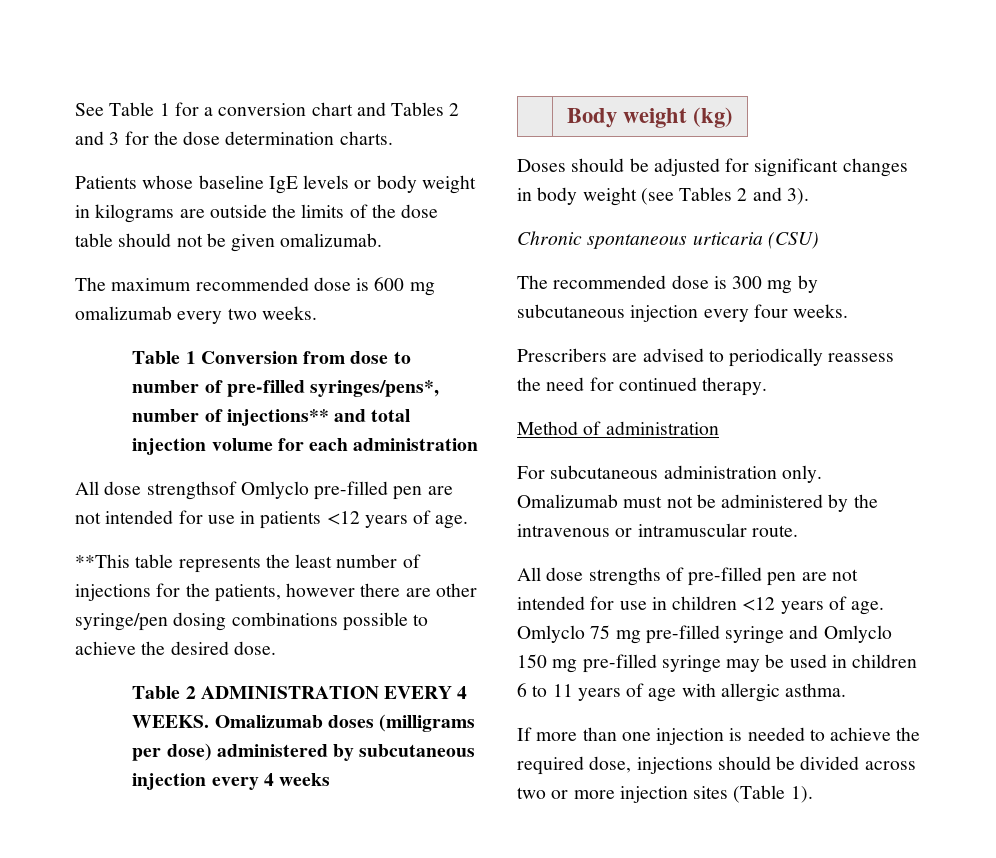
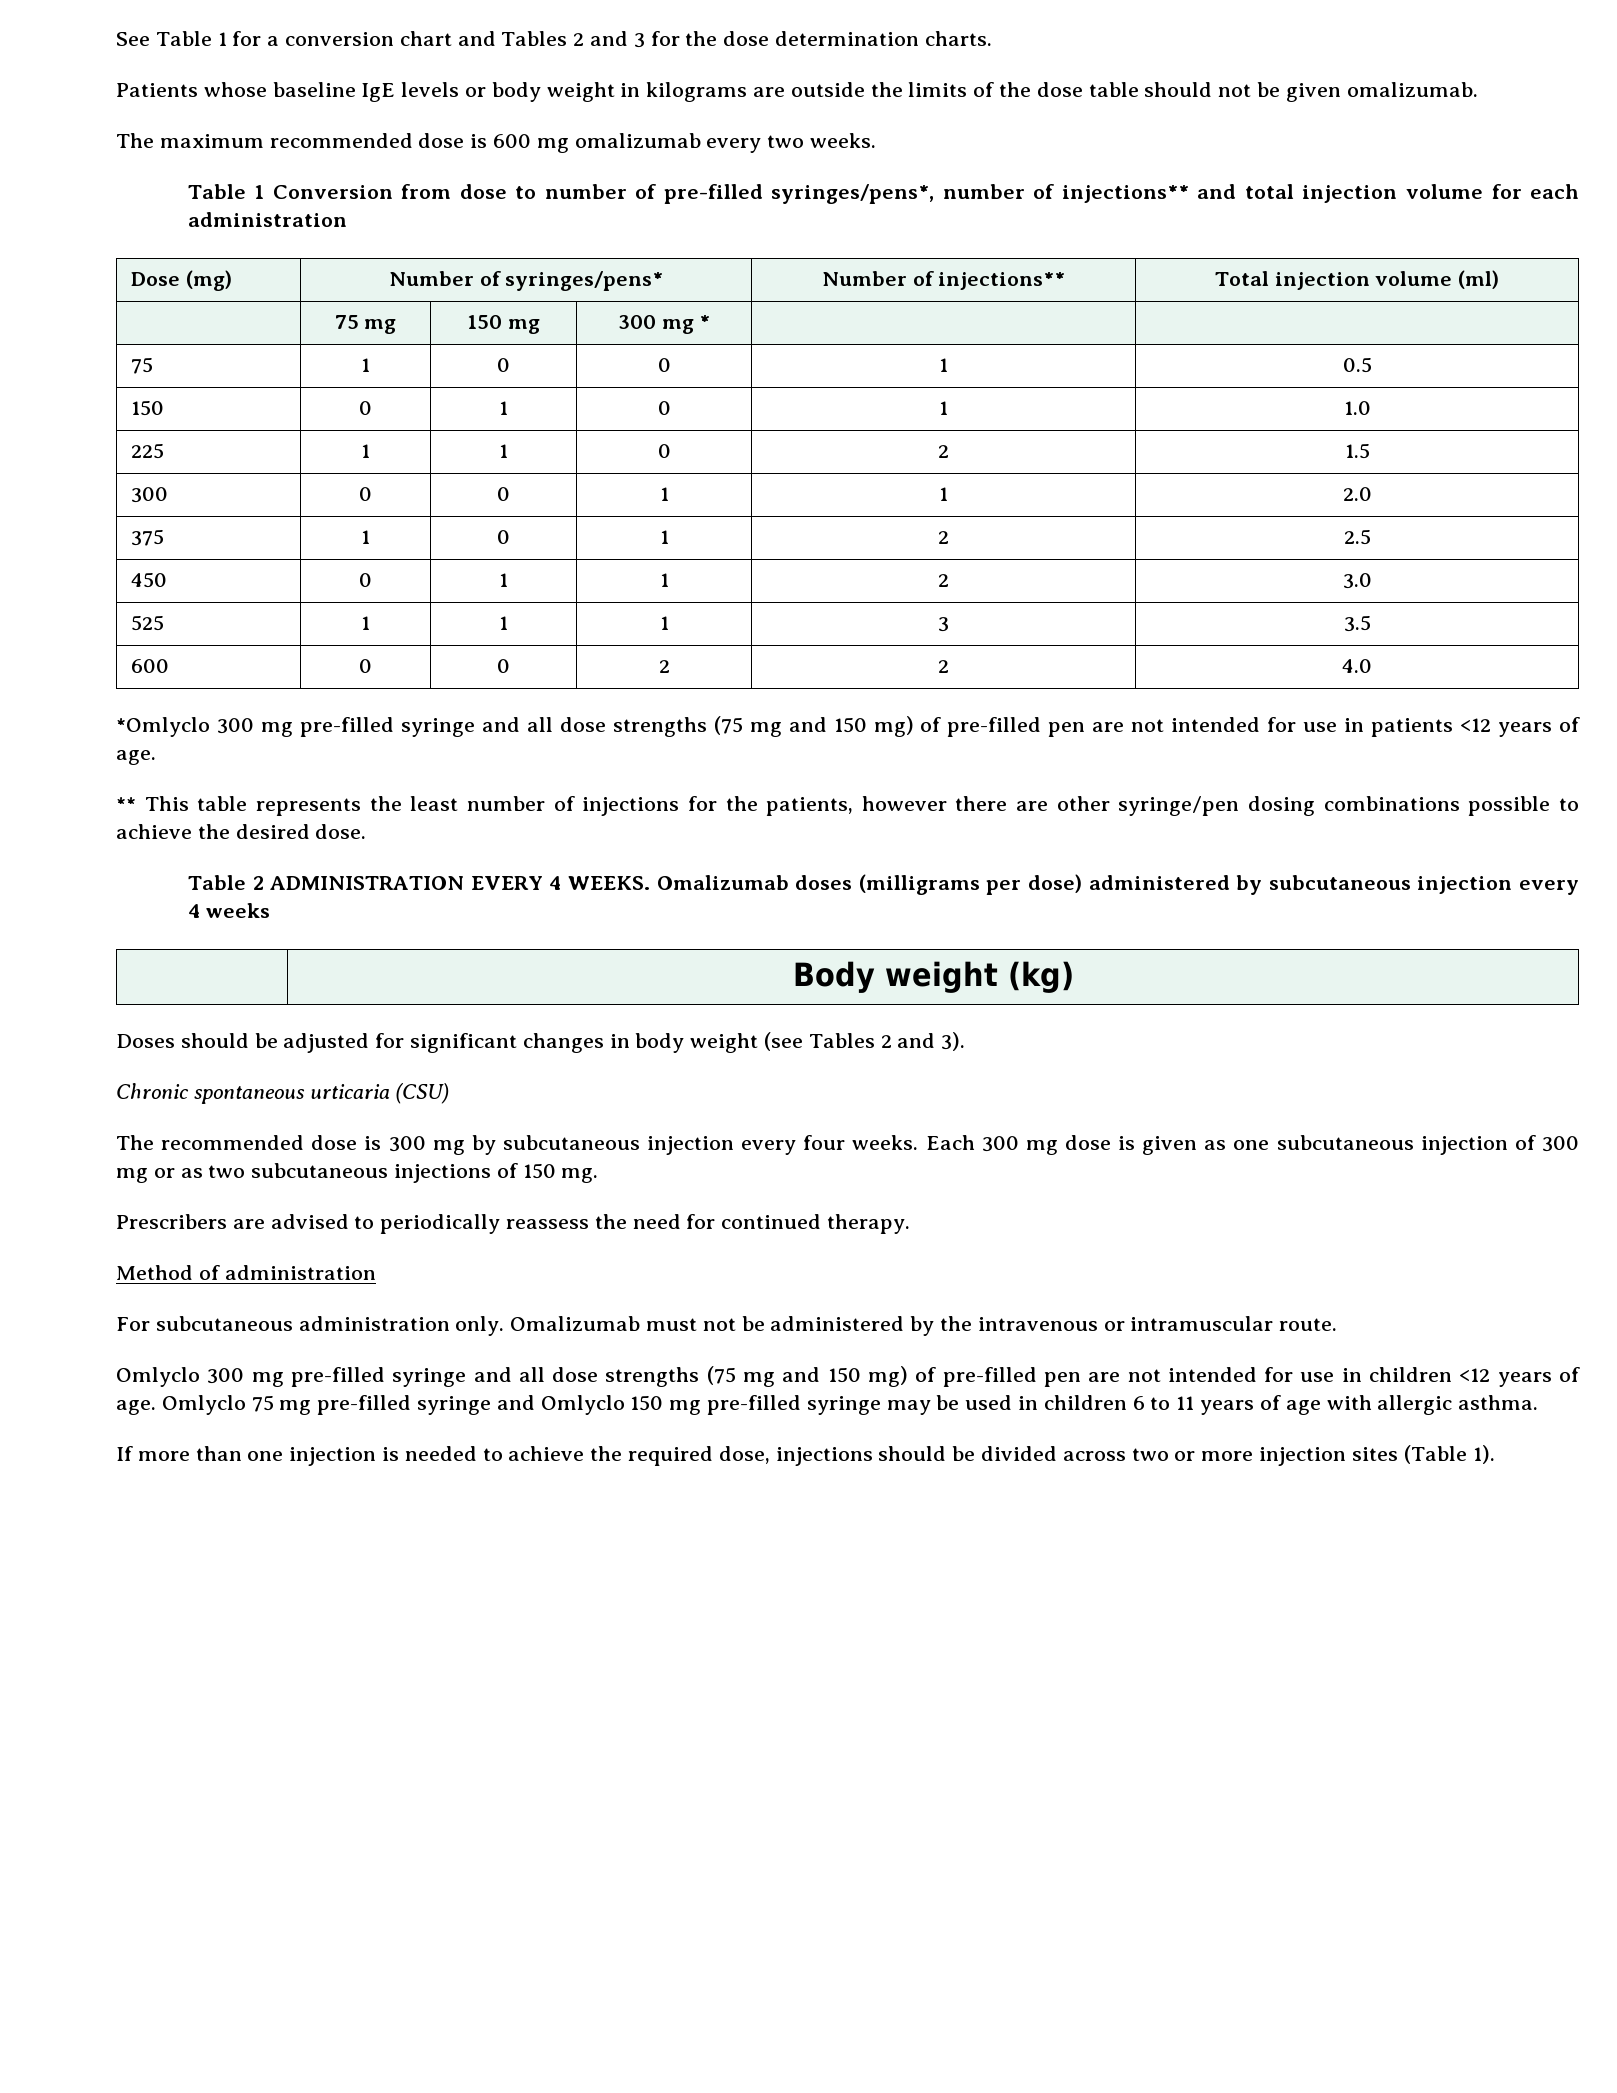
[75,481,309,500] // All dose strengthsof Omlyclo -> [130,270,232,291] [388,271,664,291] [821,271,1066,290] [1214,270,1500,290] [334,315,397,334] [467,315,540,334] [617,315,711,334] [130,357,153,374] [361,358,370,372] [497,358,510,372] [657,358,671,372] [939,358,948,372] [1342,357,1372,373] [130,400,164,416] [359,401,372,415] [499,401,508,415] [657,401,671,415] [939,401,948,415] [1343,401,1371,415] [130,443,164,459] [361,444,370,458] [499,444,508,458] [657,444,671,458] [938,445,949,458] [1344,443,1370,459] [130,487,168,503] [359,487,372,501] [497,487,510,501] [659,487,669,501] [939,487,948,501] [1342,487,1372,501] [130,529,164,546] [361,530,370,544] [497,530,510,544] [659,530,669,544] [938,531,949,544] [1343,529,1371,545] [130,572,167,588] [359,573,372,587] [499,573,508,587] [659,573,669,587] [938,574,949,587] [1342,573,1372,589] [130,615,164,631] [361,616,370,630] [499,616,508,630] [659,616,669,630] [938,617,949,632] [1343,615,1371,632] [130,659,169,673] [359,659,372,673] [497,659,510,673] [658,660,670,673] [938,660,949,673] [1342,659,1372,673] [116,716,942,737] // Dose (mg) | Number of syringes/pens* | Number of injections** | Total injection volume (ml) // | 75 mg | 150 mg | 300 mg * | | // 75 | 1 | 0 | 0 | 1 | 0.5 // 150 | 0 | 1 | 0 | 1 | 1.0 // 225 | 1 | 1 | 0 | 2 | 1.5 // 300 | 0 | 0 | 1 | 1 | 2.0 // 375 | 1 | 0 | 1 | 2 | 2.5 // 450 | 0 | 1 | 1 | 2 | 3.0 // 525 | 1 | 1 | 1 | 3 | 3.5 // 600 | 0 | 0 | 2 | 2 | 4.0 // *Omlyclo 300 mg pre-filled syringe and all dose strengths (75 mg and 150 mg) of
[75,554,130,568] **This -> [116,796,189,811] ** This
(849, 311) none -> [925,1135,1580,1155] [116,1163,599,1183] Each 300 mg dose is given as one subcutaneous injection of 300 mg or as two subcutaneous injections of 150 mg.
[517,567,661,586] All dose strengths -> [116,1366,908,1387] Omlyclo 300 mg pre-filled syringe and all dose strengths (75 mg and 150 mg)

